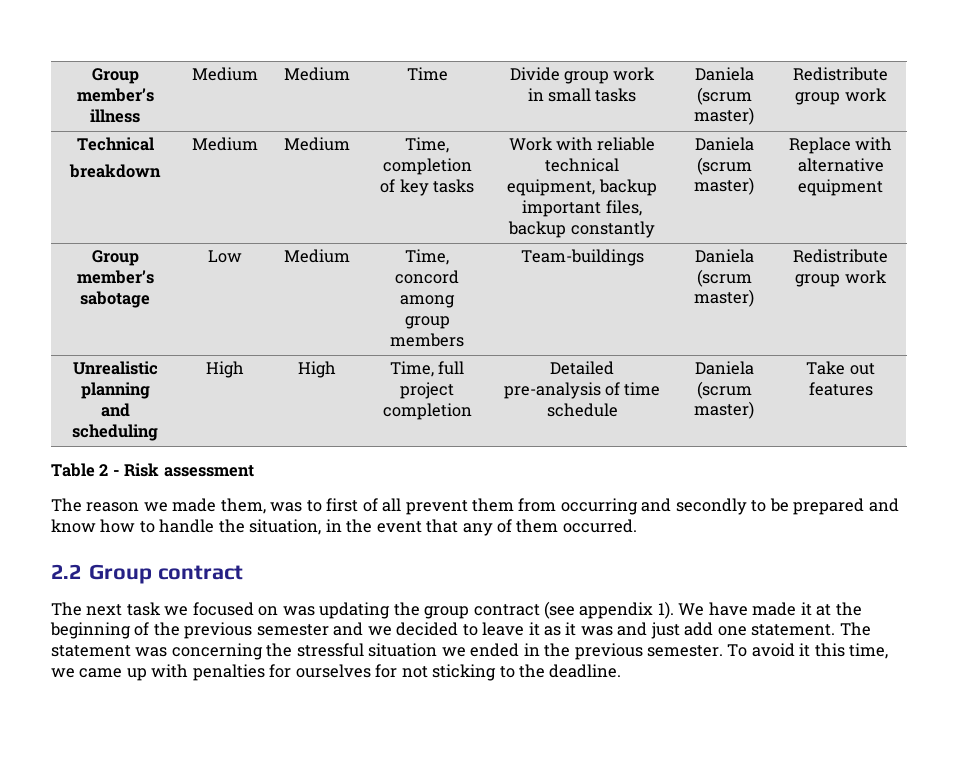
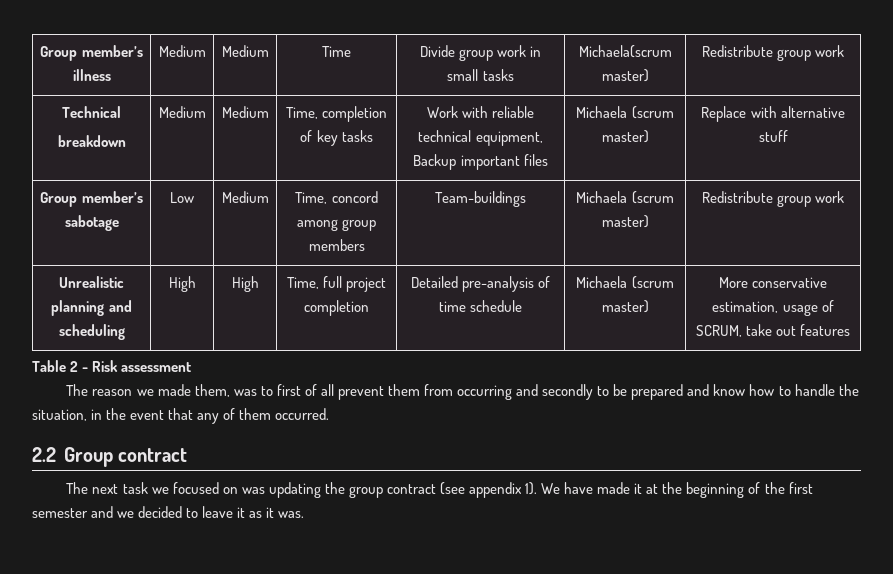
[694,67,754,81] [696,87,752,105] Daniela (scrum -> [578,45,672,58] Michaela(scrum
[598,179,657,196] [522,200,642,217] [508,221,655,238] [694,137,754,151] backup important files, backup constantly | Daniela -> [413,154,548,170] [576,106,628,118] Backup important files | Michaela
[798,179,883,196] equipment -> [758,130,788,142] stuff
[694,249,754,263] Daniela -> [576,191,628,203] Michaela
[694,361,754,375] [696,381,752,399] [694,401,754,419] [806,361,846,375] Daniela (scrum master) | Take -> [576,276,674,289] [601,300,649,313] [718,277,828,288] [712,300,834,316] [695,324,772,337] Michaela (scrum master) | More conservative estimation, usage of SCRUM, take
[184,622,253,639] previous -> [788,482,813,494] first
[580,622,871,639] [51,643,889,660] [51,664,622,681] was and just add one statement. The statement was concerning the stressful situation we ended in the previous semester. To avoid it this time, we came up with penalties for ourselves for not sticking to the deadline. -> [278,511,305,518] was.

